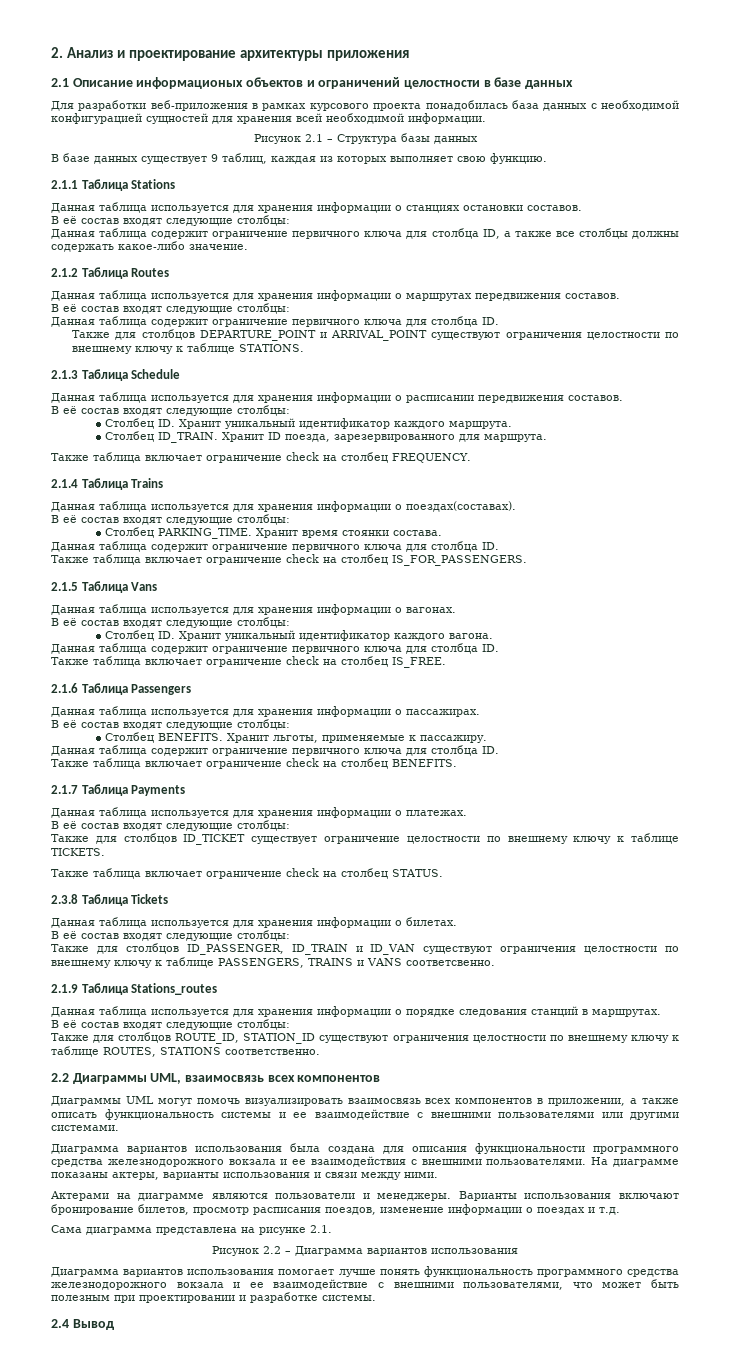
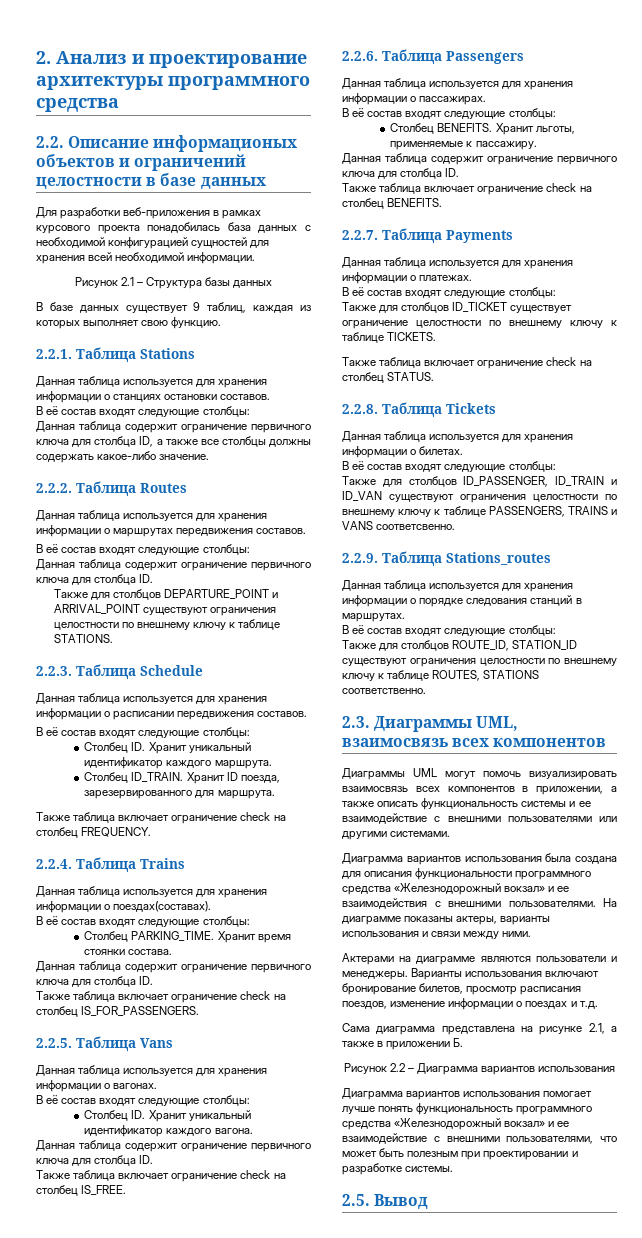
[326,50,409,61] [51,78,69,87] приложения // 2.1 -> [168,76,310,90] [36,98,119,112] [36,136,64,148] программного средства // 2.2.
[51,180,78,189] 2.1.1 -> [36,349,72,359] 2.2.1.
[51,268,78,277] 2.1.2 -> [36,483,72,493] 2.2.2.
[51,370,78,379] 2.1.3 -> [36,666,72,676] 2.2.3.
[51,479,78,488] 2.1.4 -> [36,859,72,869] 2.2.4.
[51,582,78,591] 2.1.5 -> [36,1038,72,1048] 2.2.5.
[51,683,78,693] 2.1.6 -> [342,51,378,61] 2.2.6.
[51,785,78,794] 2.1.7 -> [342,230,378,240] 2.2.7.
[51,894,78,904] 2.3.8 -> [342,404,378,414] 2.2.8.
[51,984,78,993] 2.1.9 -> [342,553,378,563] 2.2.9.
[51,1073,69,1082] 2.2 -> [342,716,370,728] 2.3.
[107,1159,276,1167] железнодорожного вокзала -> [394,883,546,895] «Железнодорожный вокзал»
[310,1225,332,1233] 2.1. -> [588,1023,617,1034] [342,1038,464,1050] 2.1, а также в приложении Б.
[51,1282,224,1290] железнодорожного вокзала -> [394,1118,546,1130] «Железнодорожный вокзал»
[51,1319,69,1328] 2.4 -> [342,1194,370,1206] 2.5.

